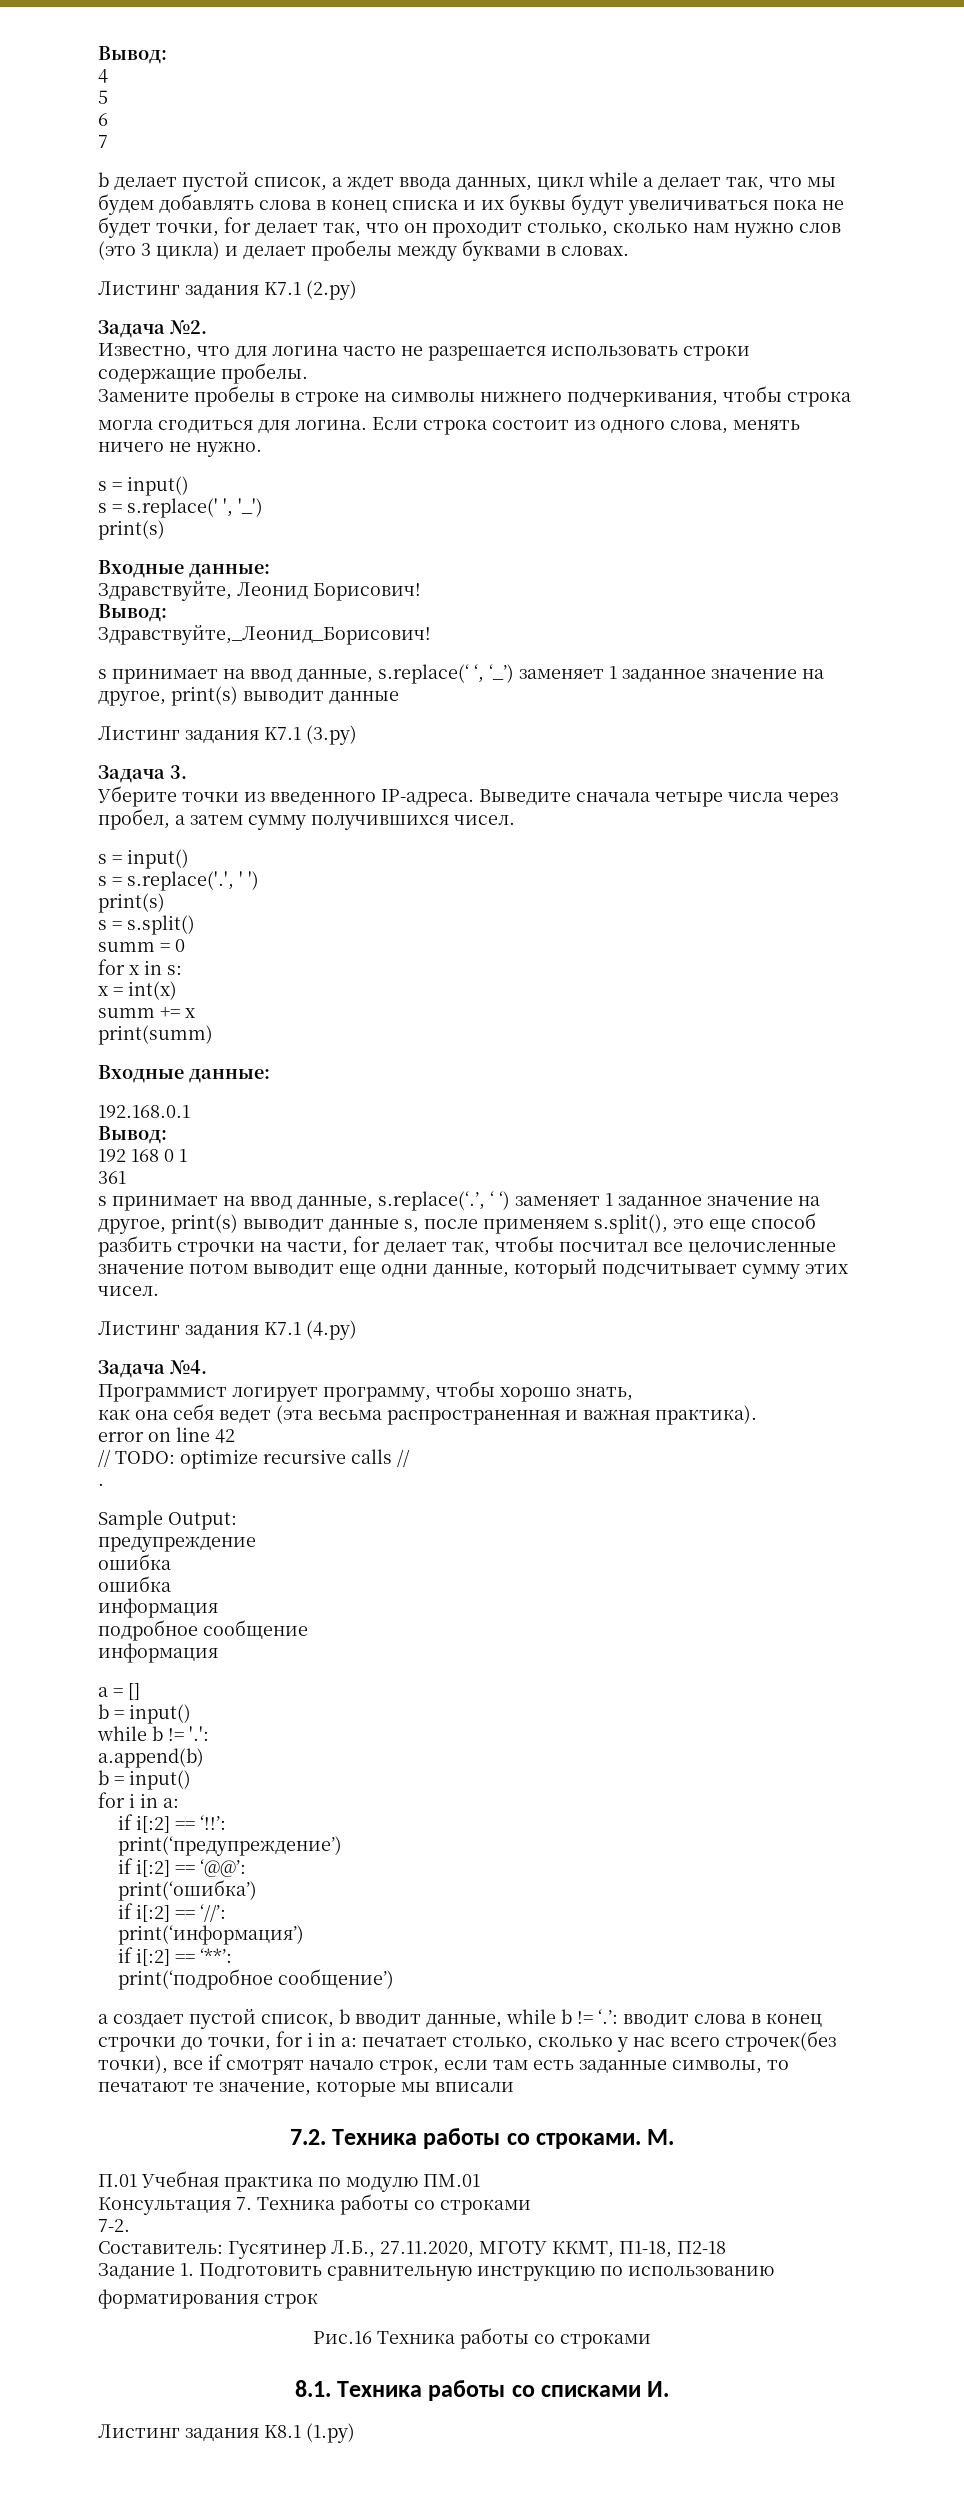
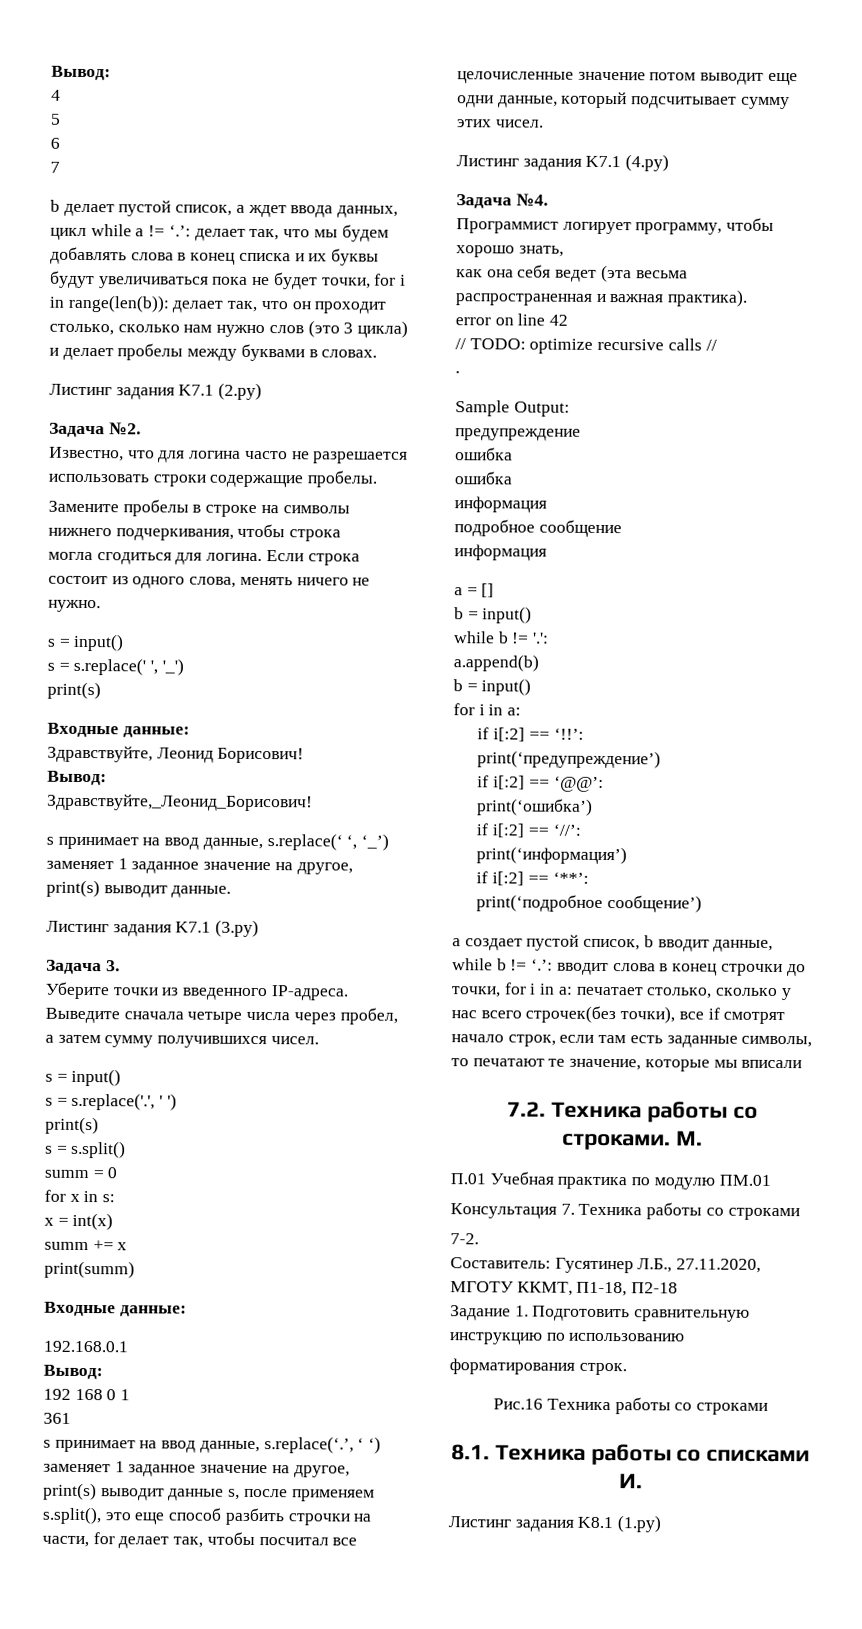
(653, 182) none -> [148,224,191,237] != ‘.’:
(251, 225) none -> [400,274,407,286] [49,294,169,313] i in range(len(b)):
[329,691,399,704] данные -> [171,885,232,898] данные.
[264,2293,318,2309] строк -> [578,1362,627,1376] строк.

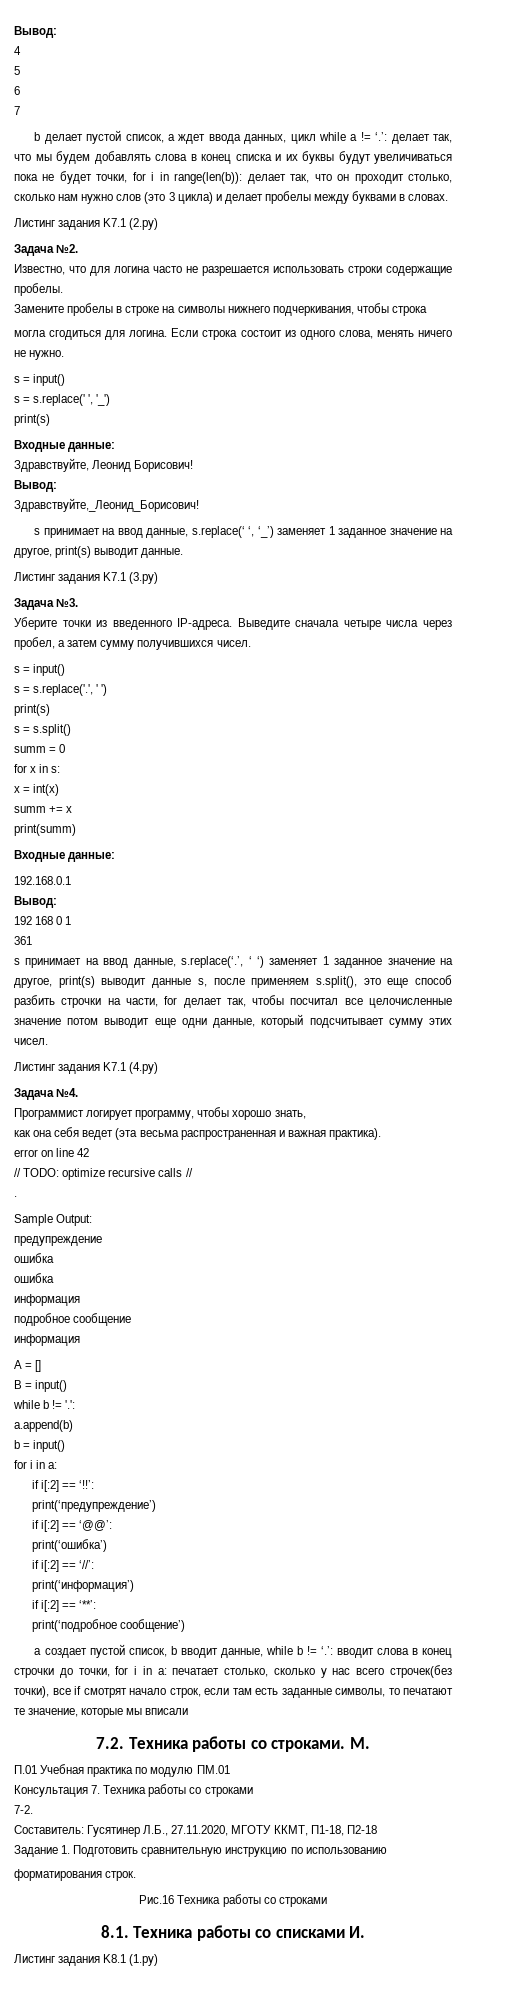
[105,960,120,972] 3. -> [56,598,79,607] №3.
[454,587,463,596] a -> [14,1360,22,1369] A
[454,607,464,620] b -> [14,1380,22,1389] B

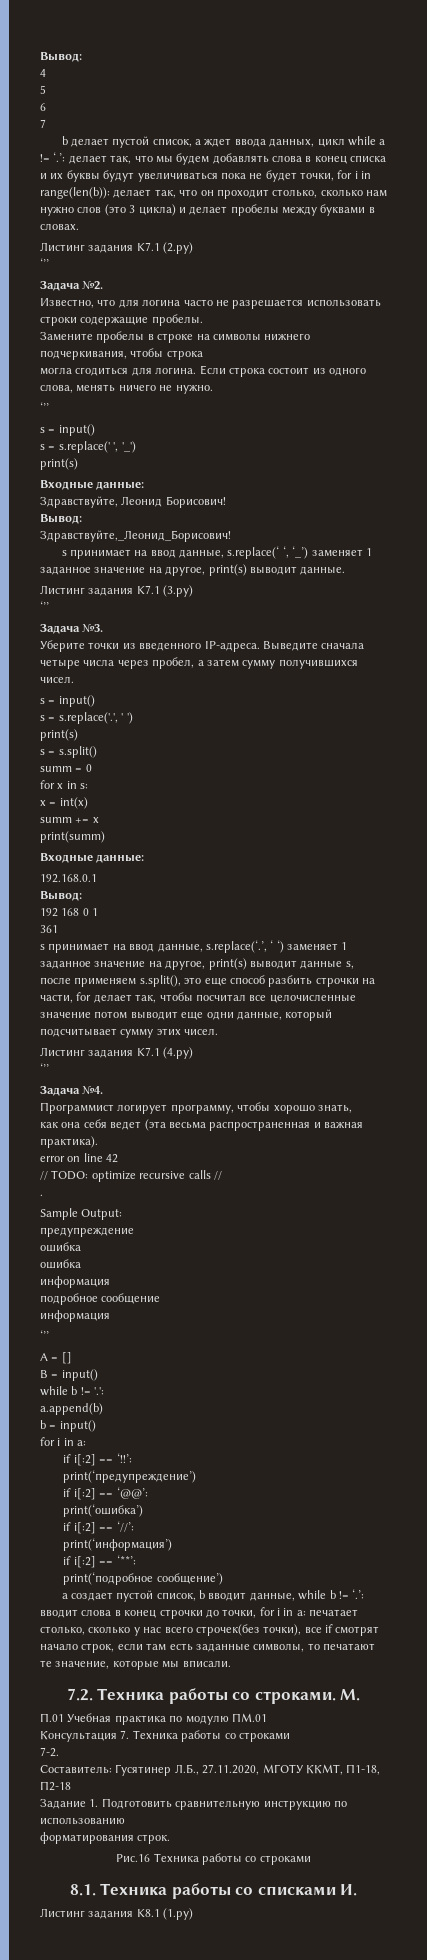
(159, 224) none -> [40,258,49,268] // ‘’’
(65, 355) none -> [40,402,49,412] // ‘’’
(159, 578) none -> [40,601,49,611] // ‘’’
(159, 1068) none -> [40,1063,49,1073] // ‘’’
(80, 1340) none -> [40,1330,49,1340] // ‘’’
[145,1708,189,1715] вписали -> [182,1660,231,1668] вписали.

